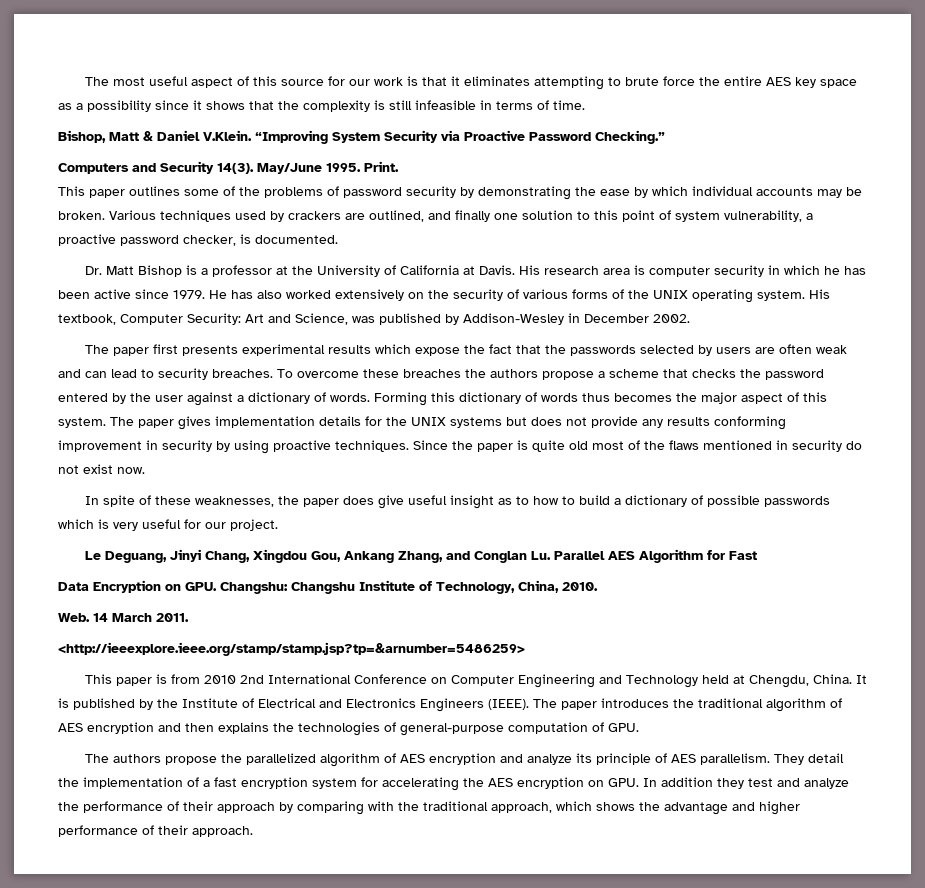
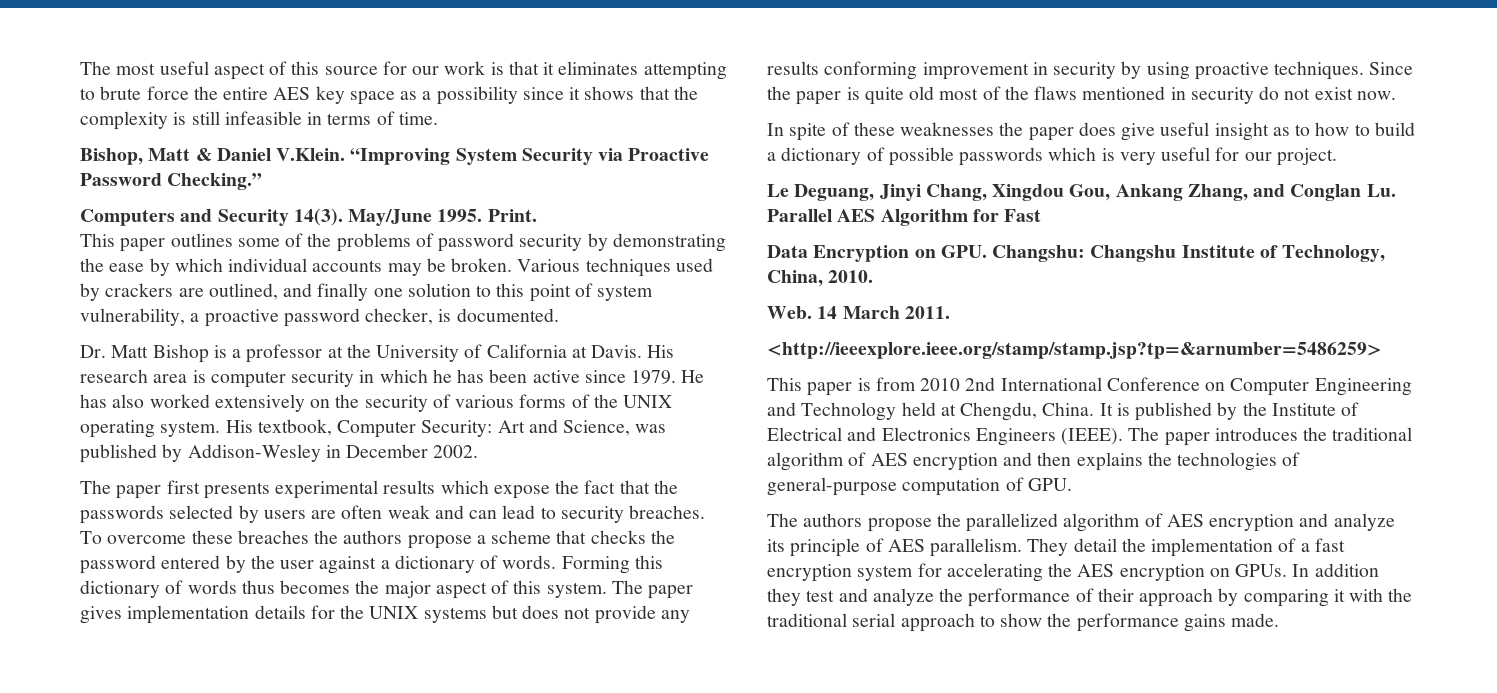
[194,496,274,507] weaknesses, -> [900,122,995,136] weaknesses
[608,778,639,787] GPU. -> [1235,564,1288,577] GPUs.
(364, 808) none -> [1333,589,1345,602] it
[491,801,800,815] [58,825,253,837] approach, which shows the advantage and higher performance of their approach. -> [852,613,1280,632] serial approach to show the performance gains made.

